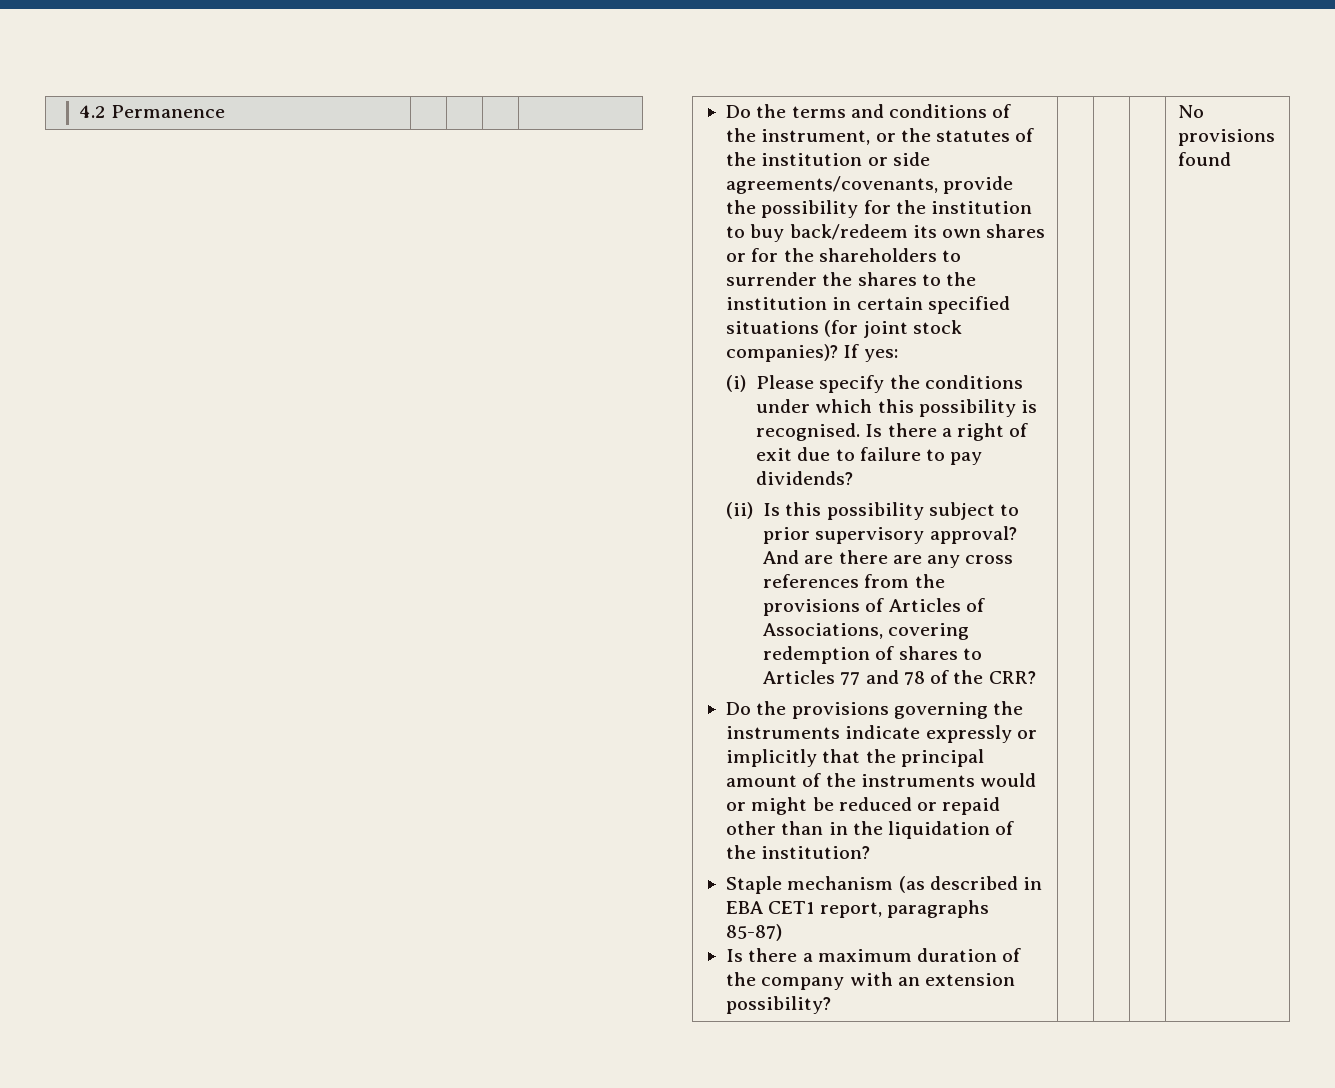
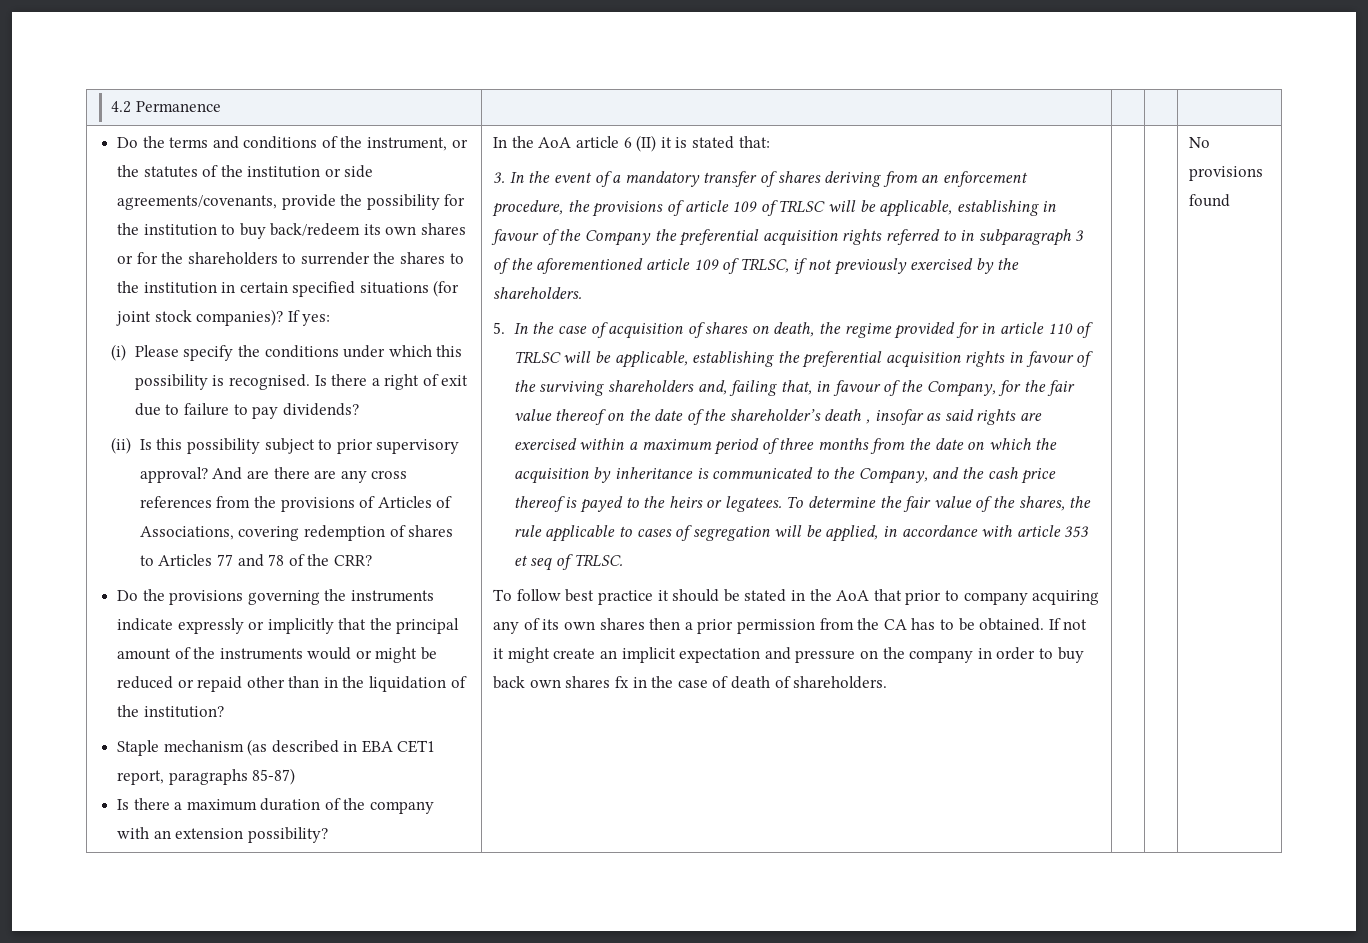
(832, 1005) none -> [493,135,770,152] [493,171,1028,187] [492,200,1057,217] [491,229,1085,246] [493,258,1020,275] [493,287,583,299] [493,322,1094,339] [513,351,1094,368] [513,380,1076,397] [513,409,1042,425] [513,438,1058,455] [513,467,1057,484] [513,496,1092,513] [513,525,1090,542] [513,554,623,571] [493,589,1100,605] [493,618,1088,634] [493,647,1084,663] [493,676,888,689] In the AoA article 6 (II) it is stated that: // 3. In the event of a mandatory transfer of shares deriving from an enforcement procedure, the provisions of article 109 of TRLSC will be applicable, establishing in favour of the Company the preferential acquisition rights referred to in subparagraph 3 of the aforementioned article 109 of TRLSC, if not previously exercised by the shareholders. // 5. In the case of acquisition of shares on death, the regime provided for in article 110 of TRLSC will be applicable, establishing the preferential acquisition rights in favour of the surviving shareholders and, failing that, in favour of the Company, for the fair value thereof on the date of the shareholder’s death , insofar as said rights are exercised within a maximum period of three months from the date on which the acquisition by inheritance is communicated to the Company, and the cash price thereof is payed to the heirs or legatees. To determine the fair value of the shares, the rule applicable to cases of segregation will be applied, in accordance with article 353 et seq of TRLSC. // To follow best practice it should be stated in the AoA that prior to company acquiring any of its own shares then a prior permission from the CA has to be obtained. If not it might create an implicit expectation and pressure on the company in order to buy back own shares fx in the case of death of shareholders.

